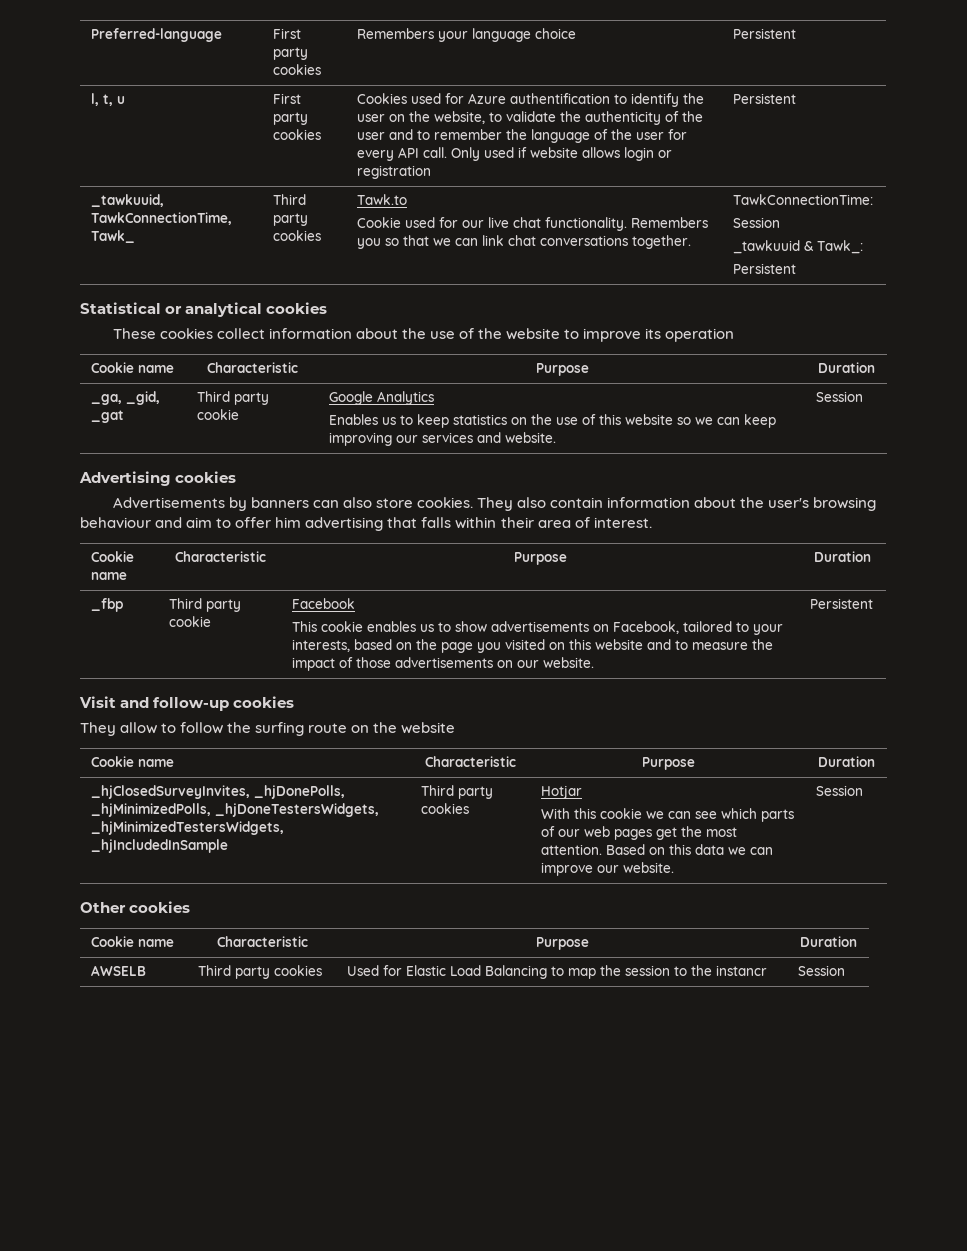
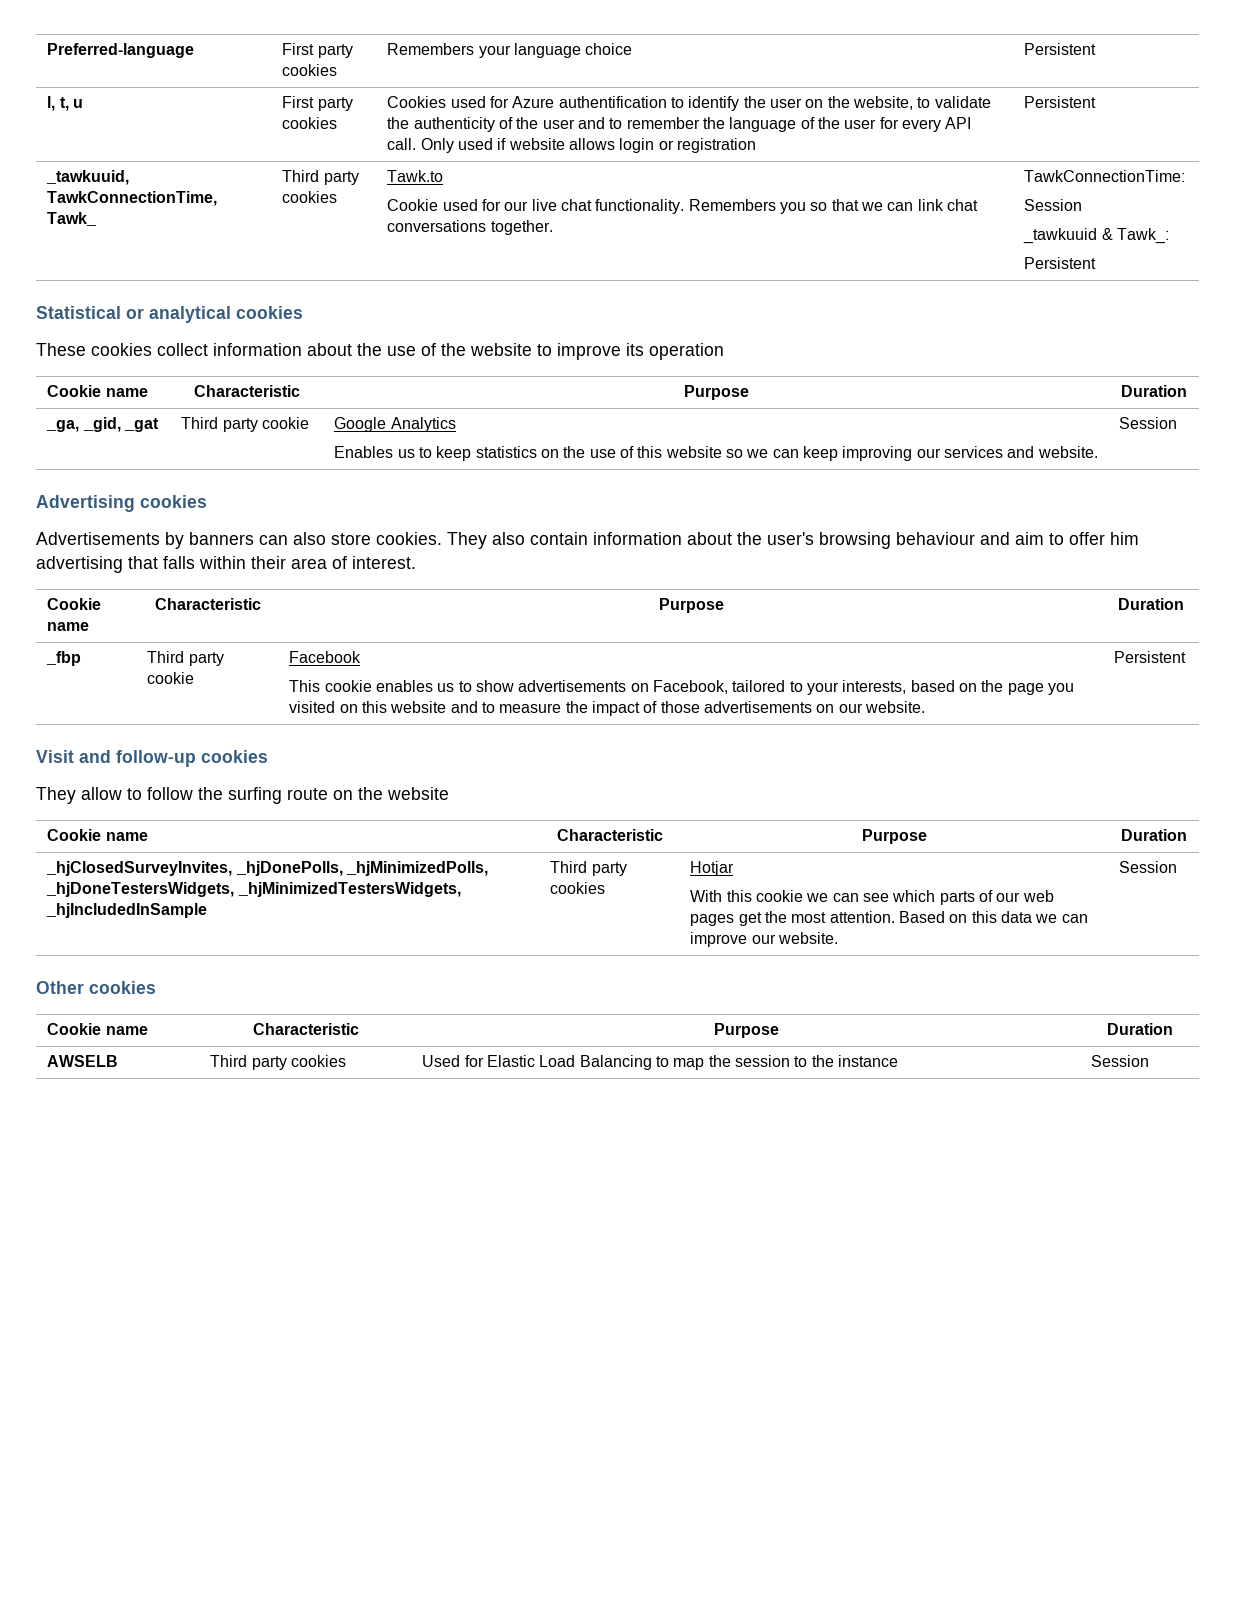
[716,965,768,976] instancr -> [837,1055,898,1067] instance

